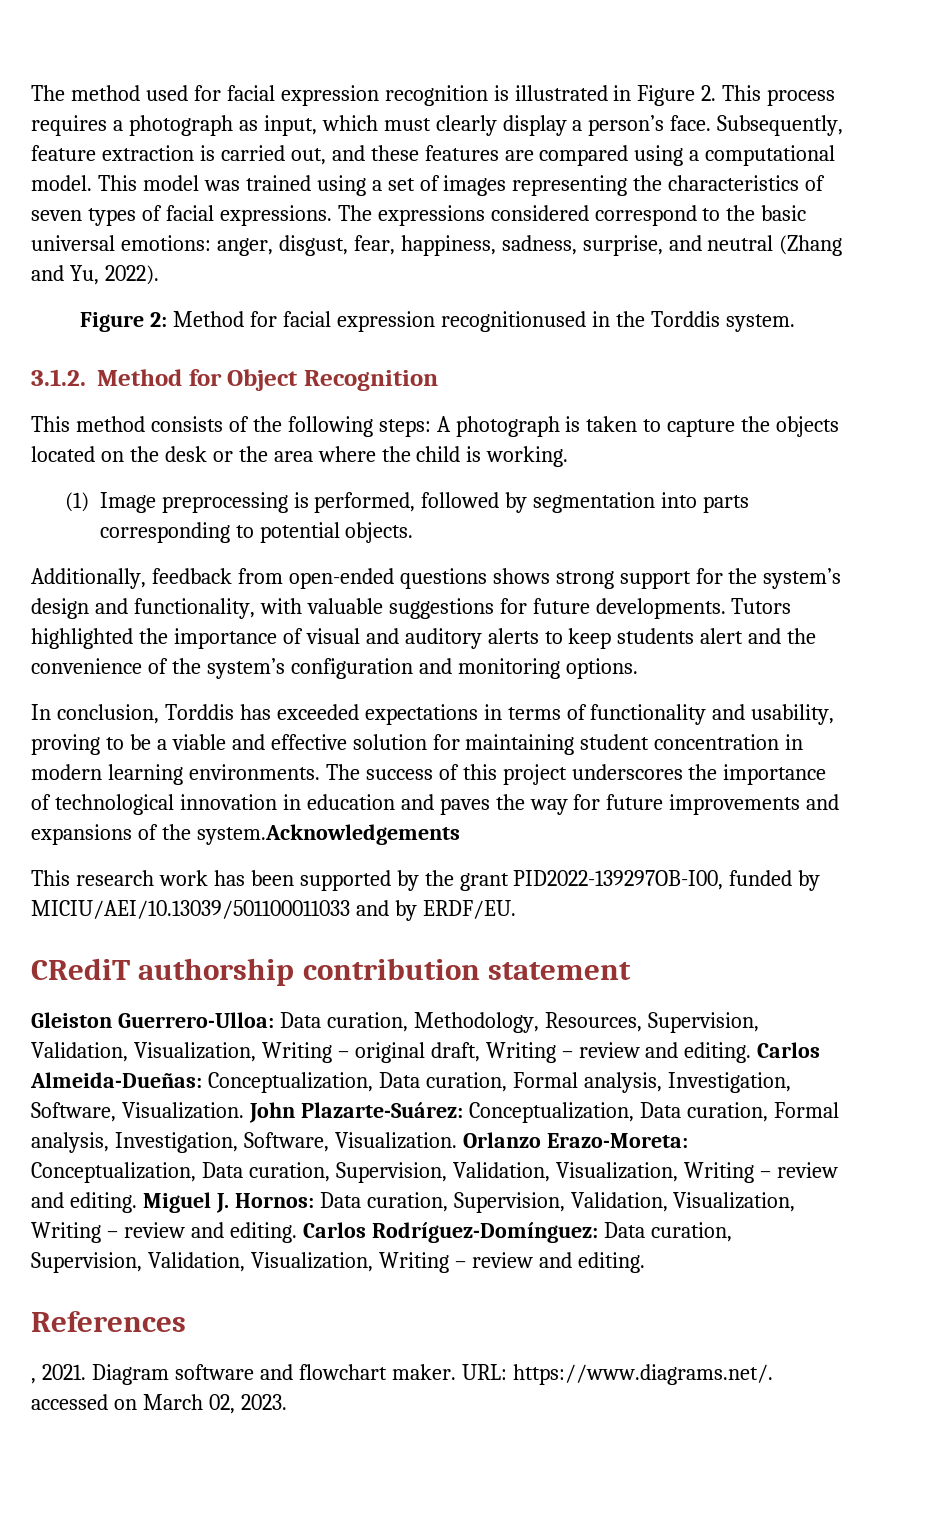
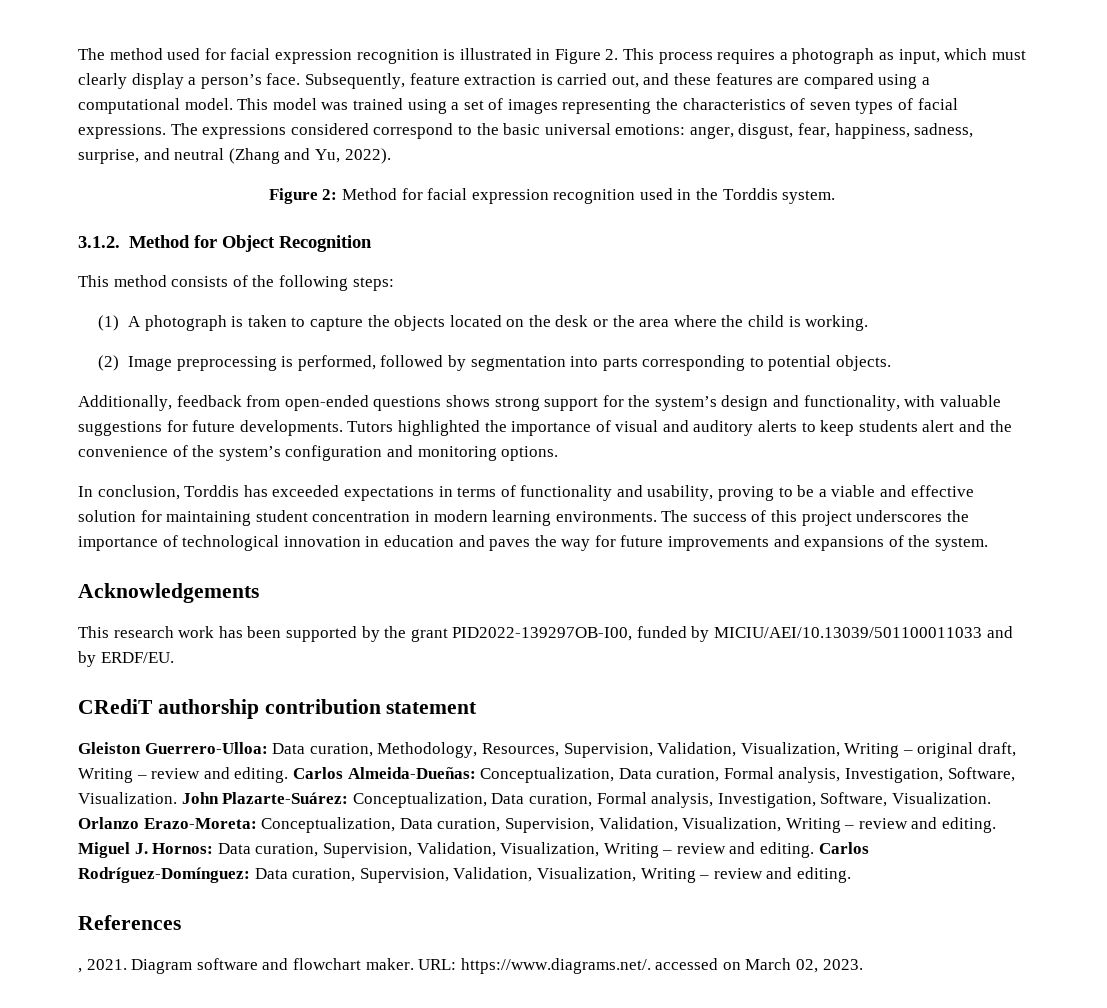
[440,311,586,332] recognitionused -> [553,188,673,204] recognition used
(431, 428) none -> [98,315,120,331] // (1)
[64,492,89,512] (1) -> [98,355,120,371] (2)
[196,824,460,845] system.Acknowledgements -> [935,537,989,551] [78,583,259,603] system. // Acknowledgements

